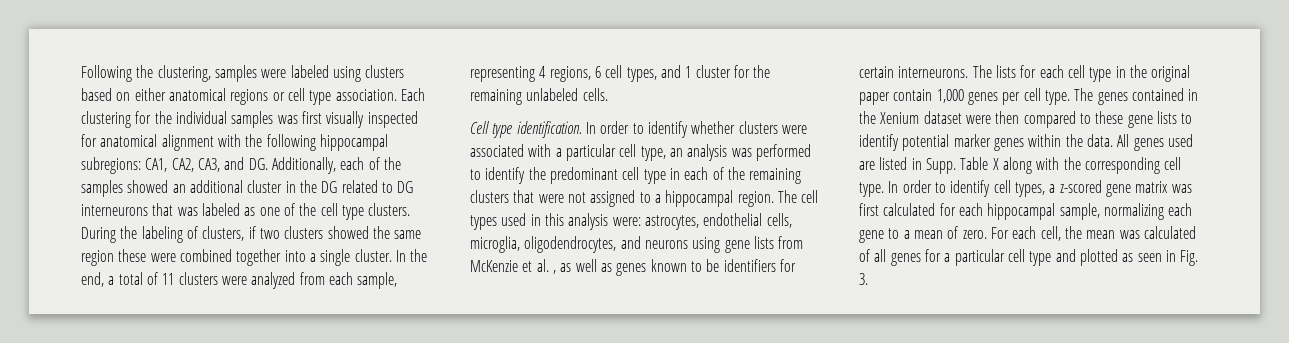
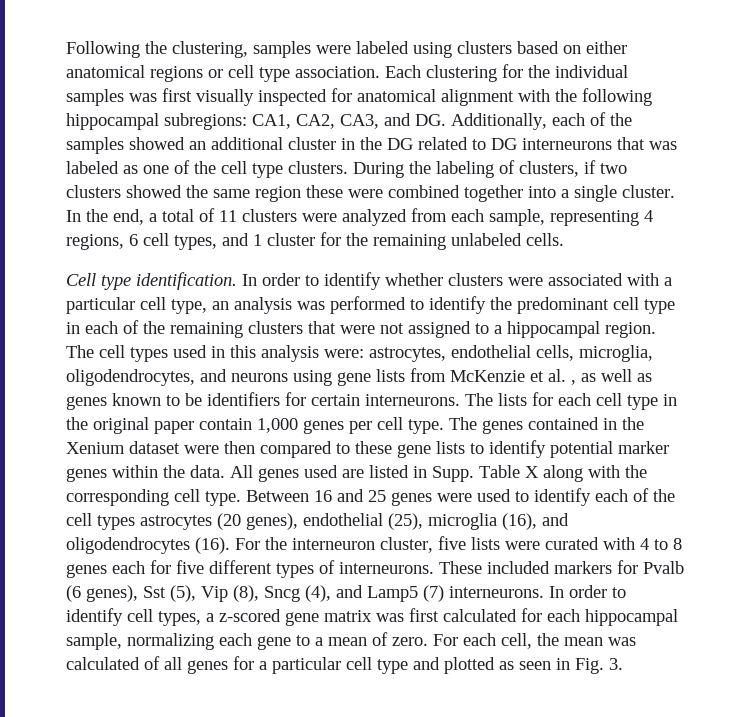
(884, 189) none -> [246,488,675,506] [66,513,569,530] [66,536,682,554] [66,560,684,578] [66,585,544,602] Between 16 and 25 genes were used to identify each of the cell types astrocytes (20 genes), endothelial (25), microglia (16), and oligodendrocytes (16). For the interneuron cluster, five lists were curated with 4 to 8 genes each for five different types of interneurons. These included markers for Pvalb (6 genes), Sst (5), Vip (8), Sncg (4), and Lamp5 (7) interneurons.

